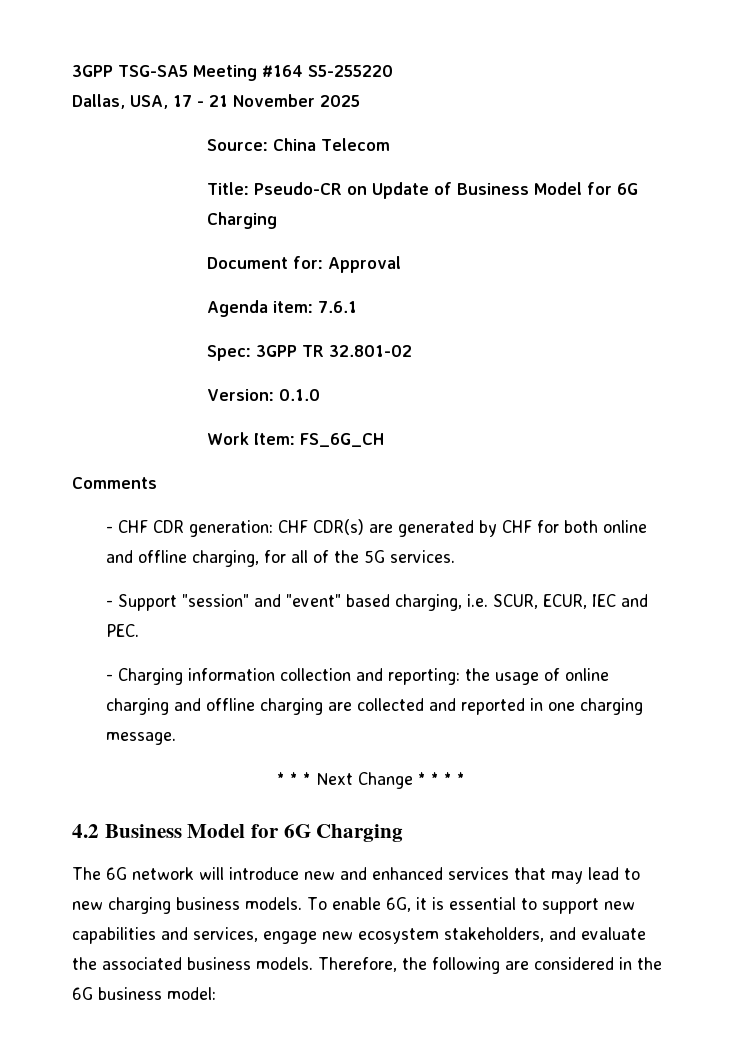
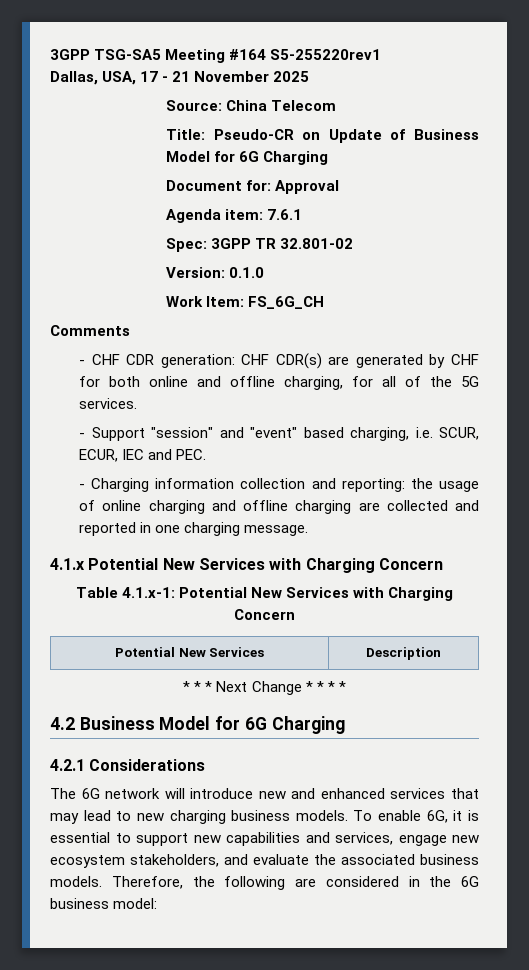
[308,65,393,77] S5-255220 -> [270,49,382,60] S5-255220rev1
(176, 738) none -> [50,558,443,573] [75,587,454,601] [234,609,295,620] [114,647,265,657] [366,647,442,660] // 4.1.x Potential New Services with Charging Concern // Table 4.1.x-1: Potential New Services with Charging Concern // Potential New Services | Description
(404, 833) none -> [50,759,206,771] // 4.2.1 Considerations

